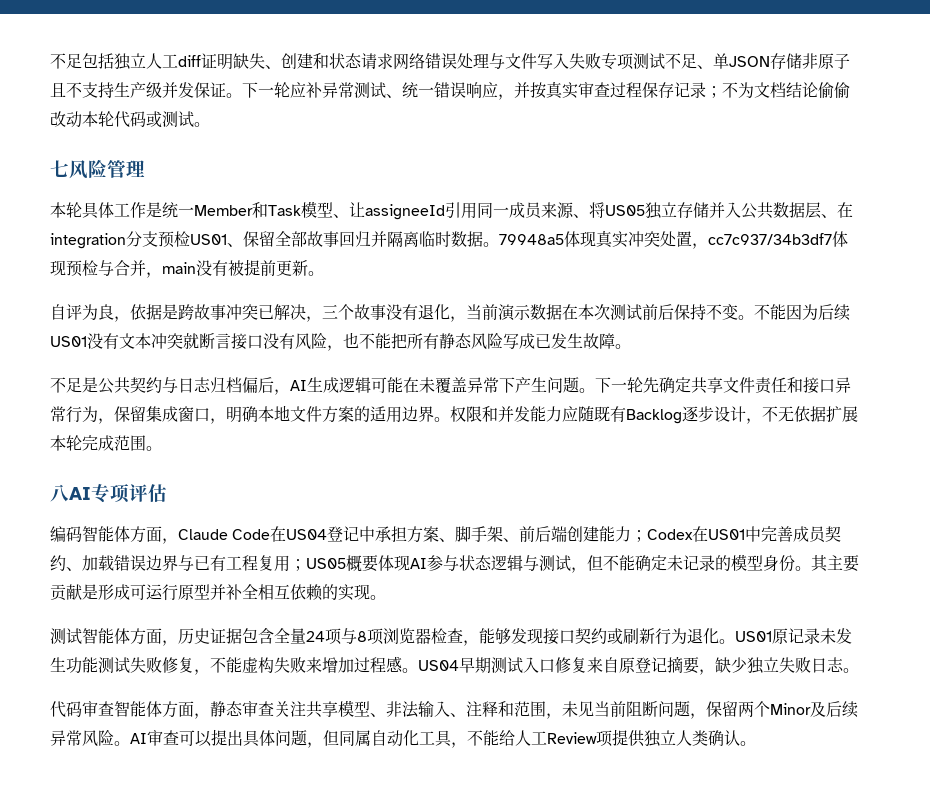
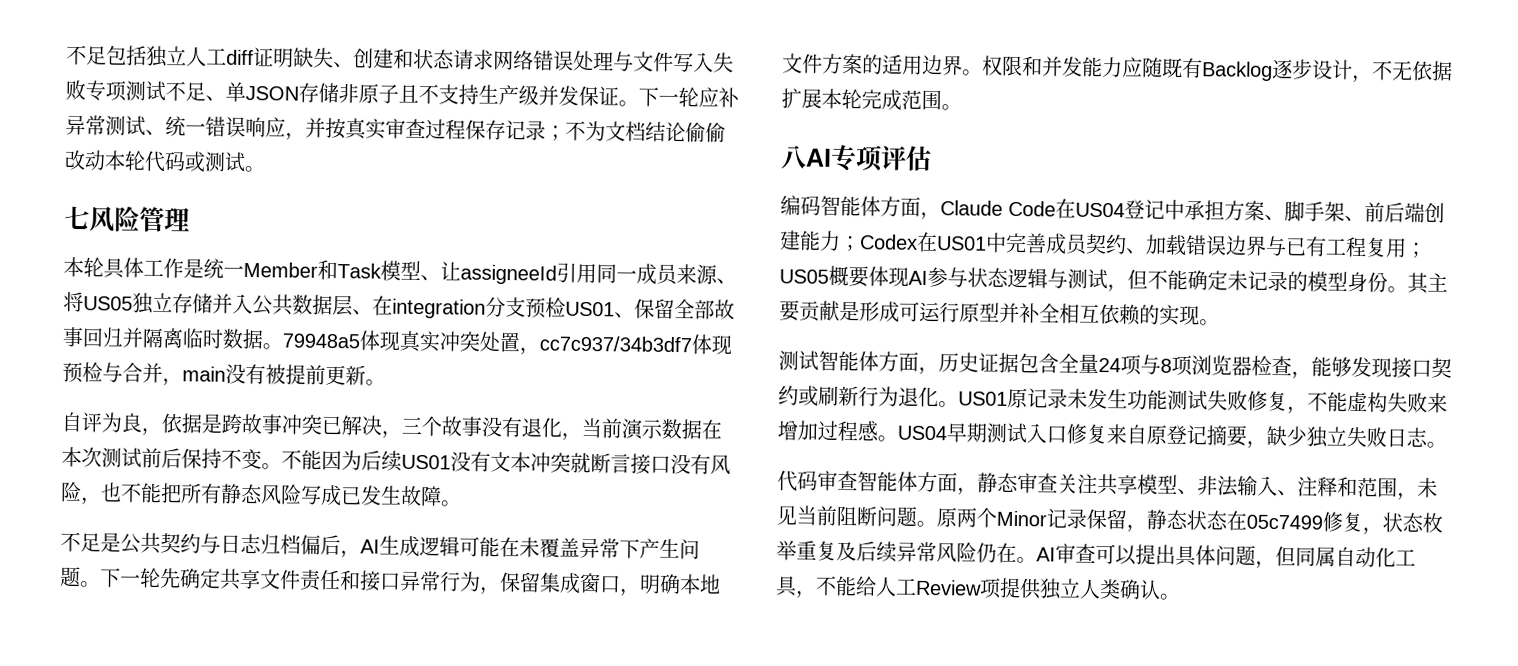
[690,701,738,719] ，保留 -> [916,507,957,528] 。原
(811, 709) none -> [1046,508,1443,536] [776,540,837,561] 记录保留，静态状态在05c7499修复，状态枚举重复
(114, 738) none -> [976,542,1017,564] 仍在

